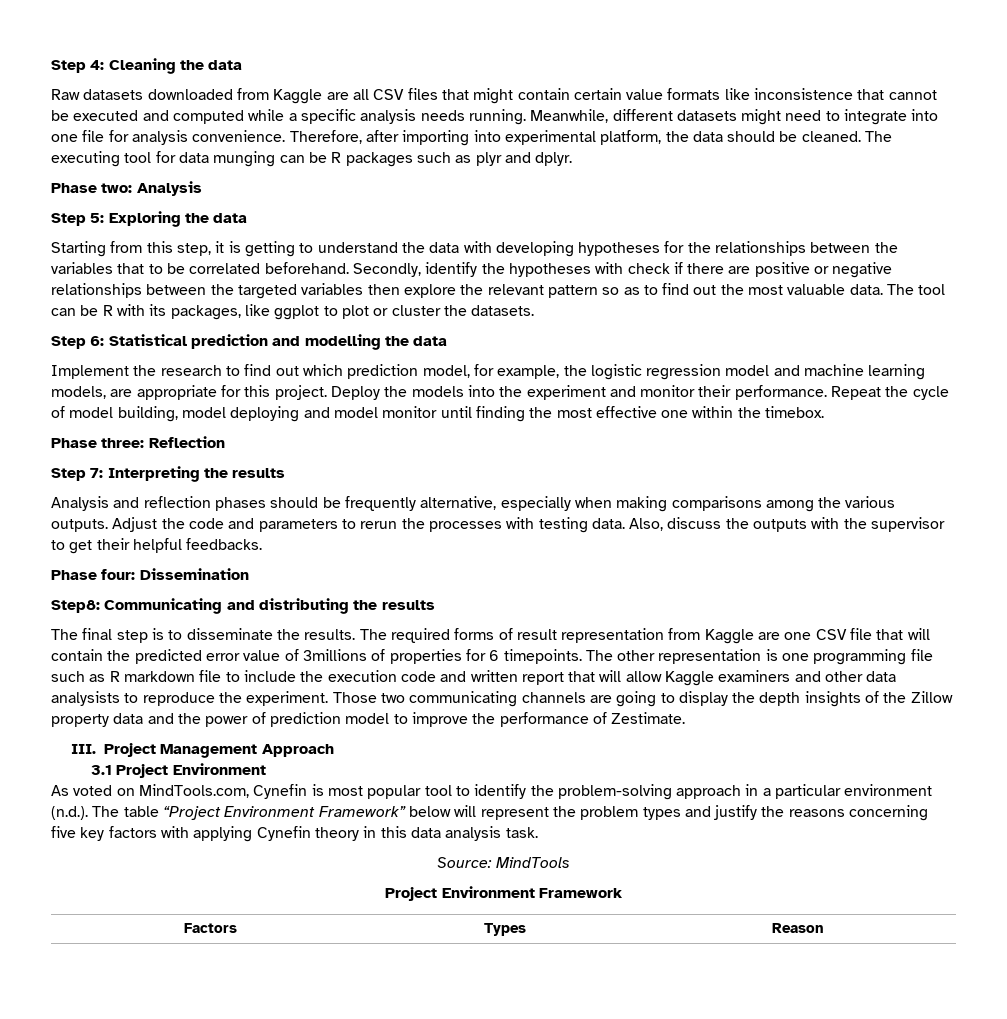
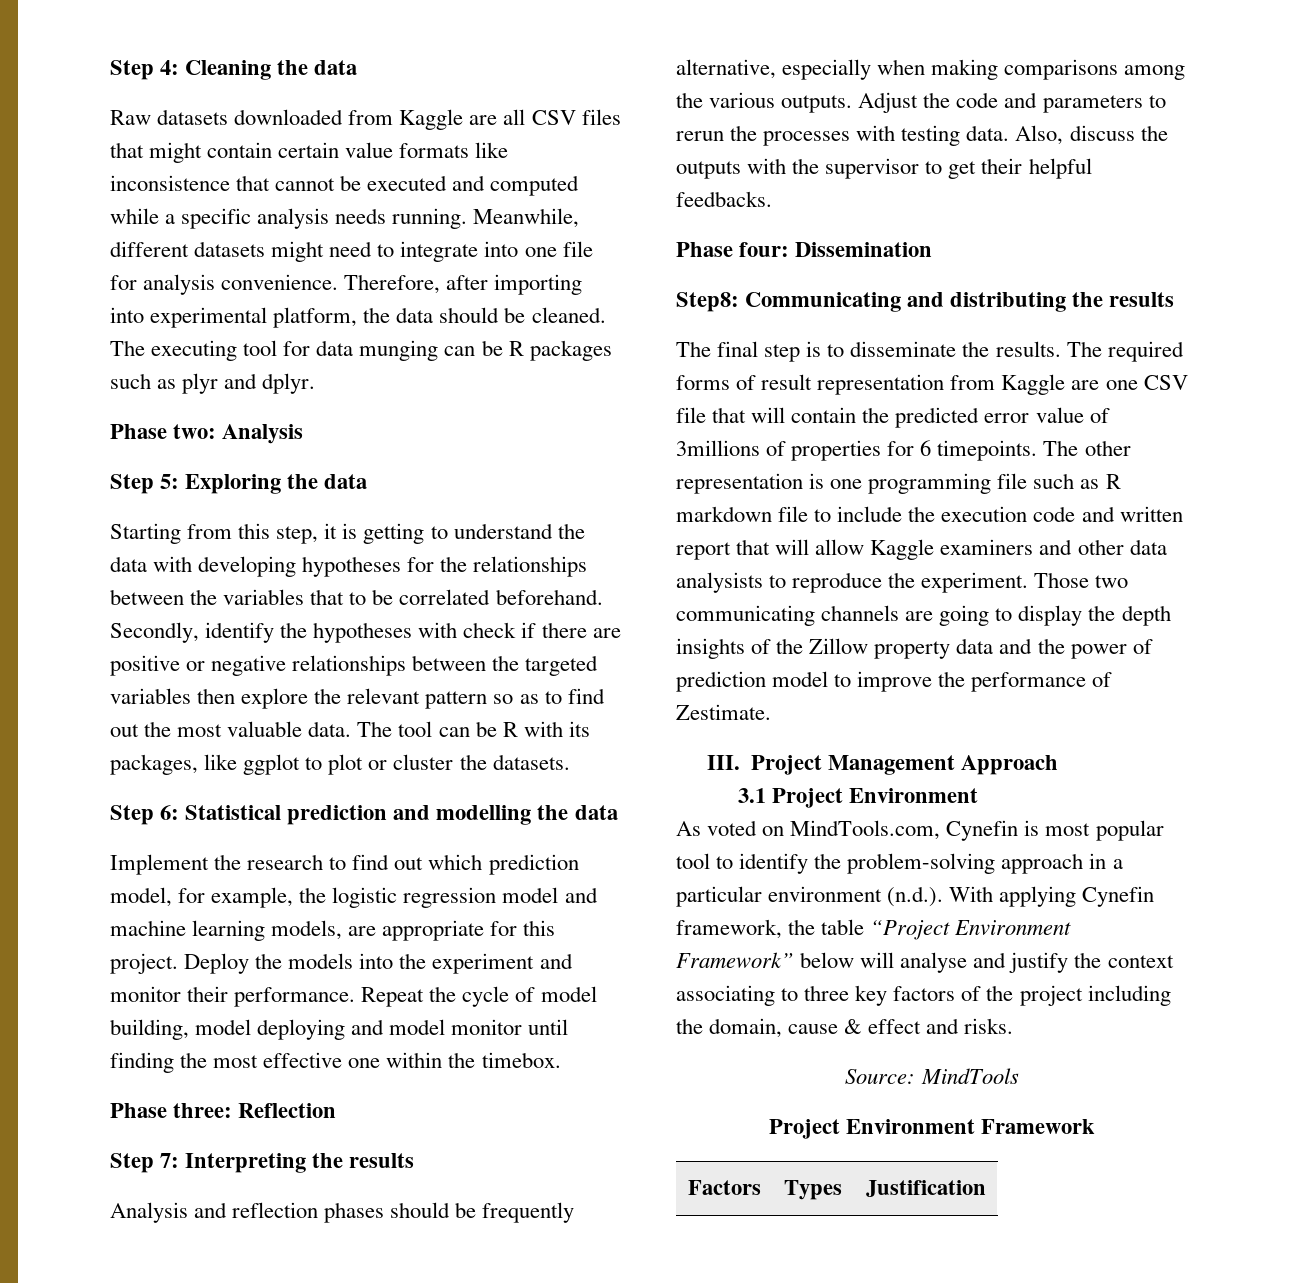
[92,806,120,817] The -> [949,886,1155,907] [676,919,816,939] With applying Cynefin framework, the
[480,805,929,821] [51,826,538,842] represent the problem types and justify the reasons concerning five key factors with applying Cynefin theory in this data analysis task. -> [900,952,1174,973] [676,985,1171,1006] [676,1018,1014,1038] analyse and justify the context associating to three key factors of the project including the domain, cause & effect and risks.
[772,923,824,933] Reason -> [865,1180,986,1197] Justification

